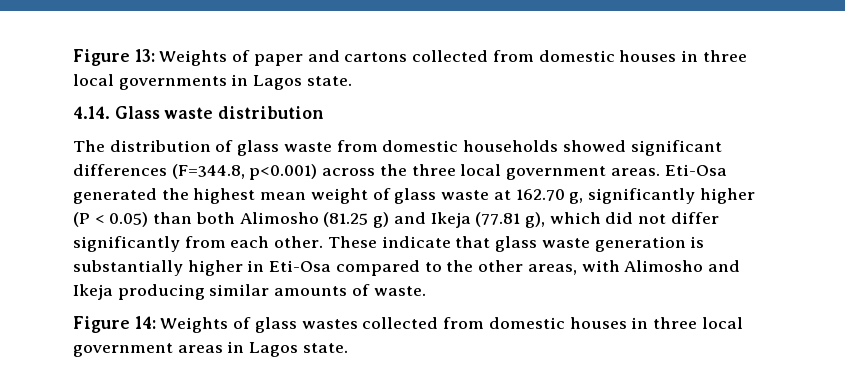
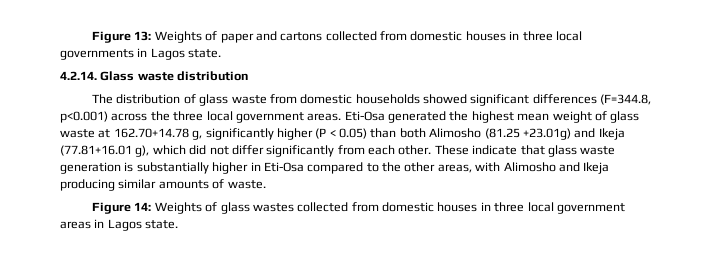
[73,106,110,119] 4.14. -> [60,71,97,80] 4.2.14.
[515,189,565,201] 162.70 -> [113,128,189,138] 162.70+14.78
[373,212,521,228] g) and Ikeja (77.81 -> [522,128,625,140] [60,145,132,156] +23.01g) and Ikeja (77.81+16.01

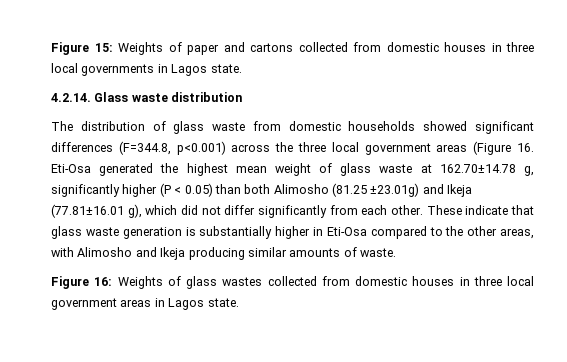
[92,31,152,43] Figure 13: -> [51,42,113,55] Figure 15:
[307,113,342,121] areas. -> [436,141,534,155] areas (Figure 16.
[113,128,189,138] 162.70+14.78 -> [439,164,516,173] 162.70±14.78
[522,128,625,140] [60,145,132,156] +23.01g) and Ikeja (77.81+16.01 -> [370,183,473,197] [51,204,124,218] ±23.01g) and Ikeja (77.81±16.01
[134,202,152,211] 14: -> [94,277,113,286] 16:

